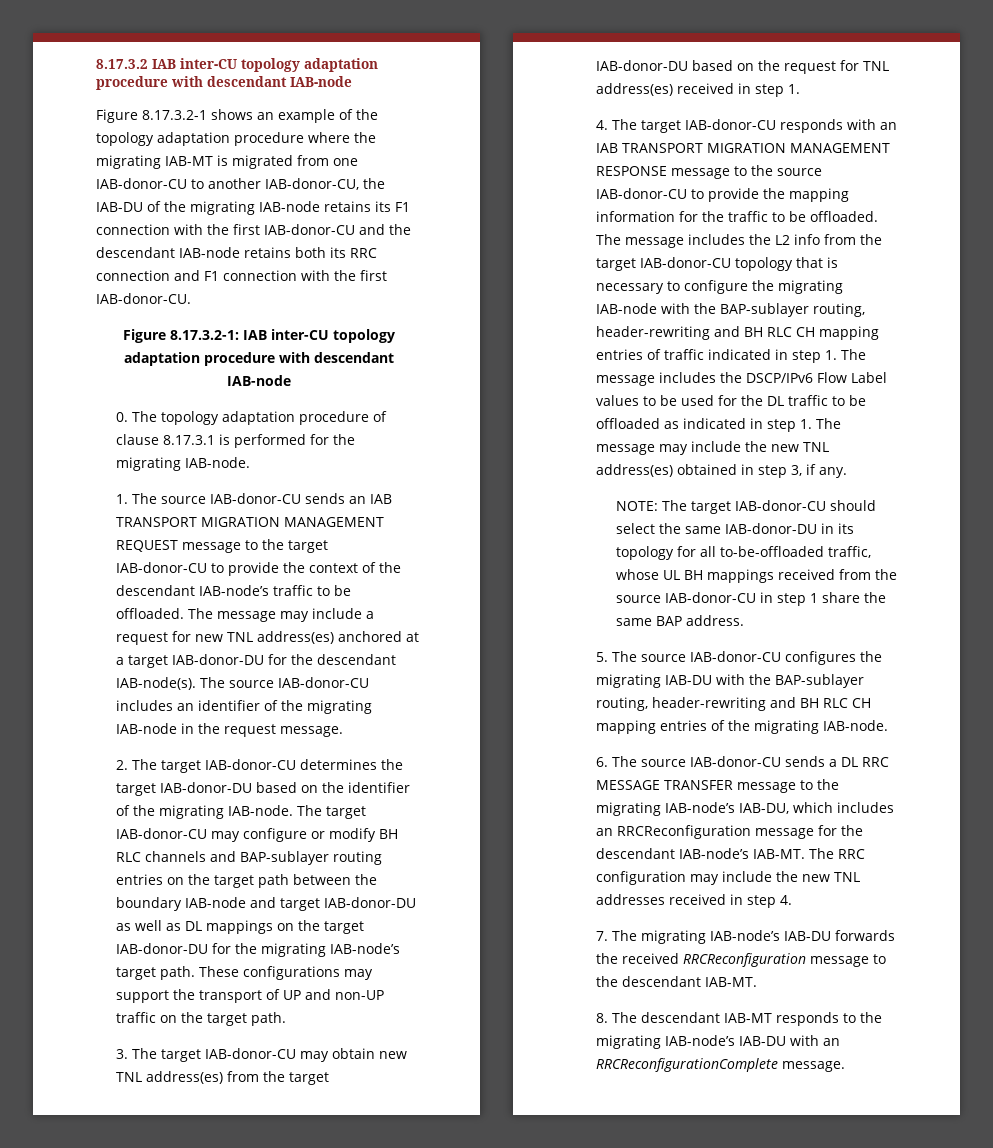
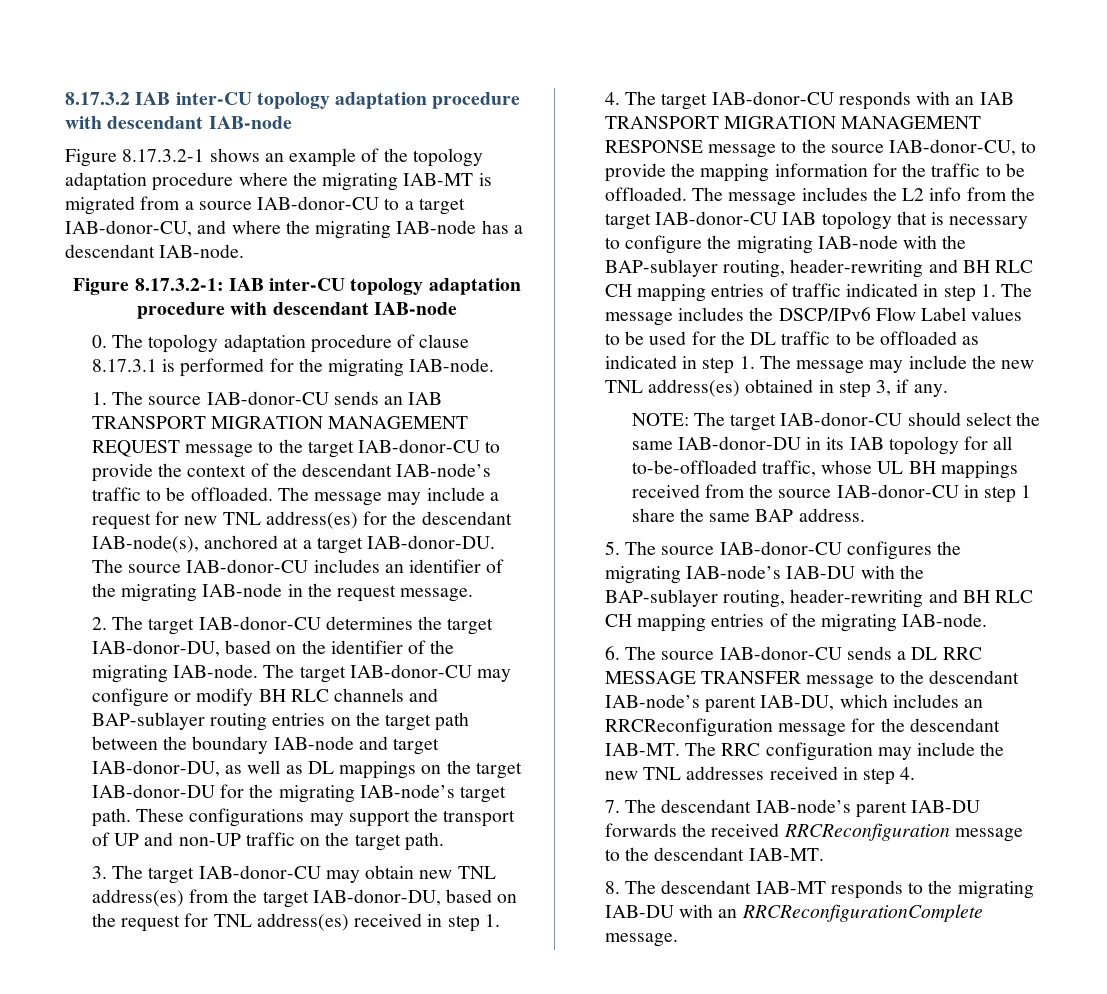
[333,158,358,166] [96,178,385,190] [96,201,410,215] [96,224,411,235] [96,247,377,258] [96,270,387,281] [96,293,191,304] one IAB-donor-CU to another IAB-donor-CU, the IAB-DU of the migrating IAB-node retains its F1 connection with the first IAB-donor-CU and the descendant IAB-node retains both its RRC connection and F1 connection with the first IAB-donor-CU. -> [184,196,465,215] [65,220,523,239] [65,244,245,258] a source IAB-donor-CU to a target IAB-donor-CU, and where the migrating IAB-node has a descendant IAB-node.
[337,631,419,642] [115,654,396,668] [115,677,196,690] anchored at a target IAB-donor-DU for the descendant IAB-node(s). -> [363,511,512,525] [91,535,496,554] for the descendant IAB-node(s), anchored at a target IAB-donor-DU.
[159,782,252,793] IAB-donor-DU -> [91,640,220,657] IAB-donor-DU,
[323,897,416,908] IAB-donor-DU -> [91,760,220,777] IAB-donor-DU,
[595,60,688,71] IAB-donor-DU -> [312,889,441,906] IAB-donor-DU,
[595,188,687,199] IAB-donor-CU -> [889,139,1017,156] IAB-donor-CU,
(731, 262) none -> [782,212,817,225] IAB
(854, 528) none -> [849,437,884,450] IAB
(661, 681) none -> [686,565,782,579] IAB-node’s
[595,802,735,816] migrating IAB-node’s -> [929,670,1020,684] [604,694,757,713] descendant IAB-node’s parent
[678,848,749,859] IAB-node’s -> (1000, 725) none
[640,930,780,944] migrating IAB-node’s -> [661,799,907,818] descendant IAB-node’s parent
[664,1035,735,1046] IAB-node’s -> (1034, 890) none

